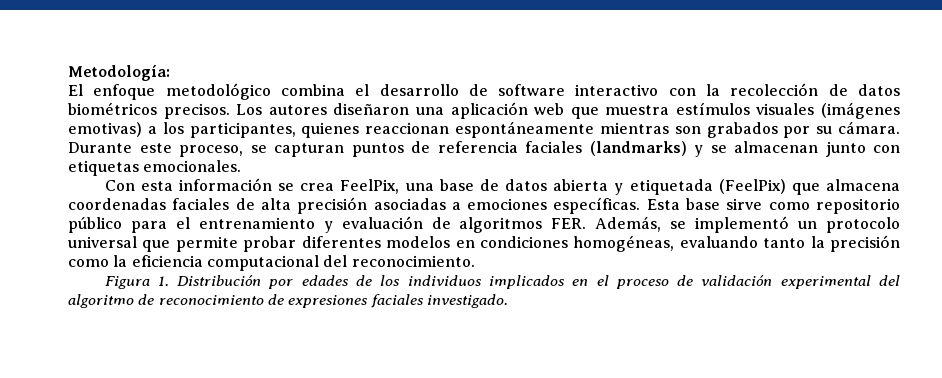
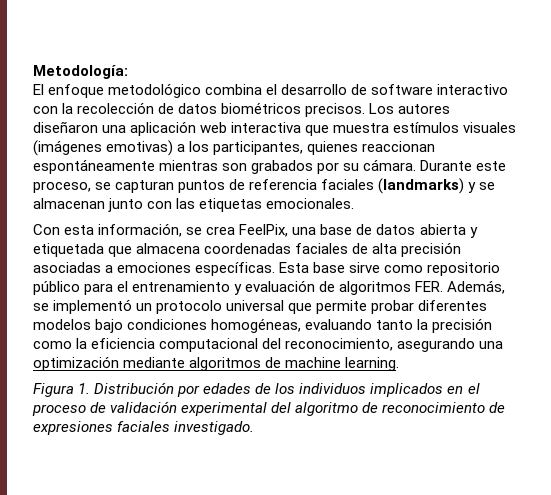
(565, 109) none -> [231,122,302,133] interactiva
(900, 149) none -> [176,198,196,209] las
[178,178,272,191] información -> [98,223,183,237] información,
[718,179,786,194] (FeelPix) -> (104, 250) none
[455,240,475,248] en -> [95,319,124,333] bajo
[351,255,475,267] reconocimiento. -> [285,338,504,352] [33,356,400,371] reconocimiento, asegurando una optimización mediante algoritmos de machine learning.

